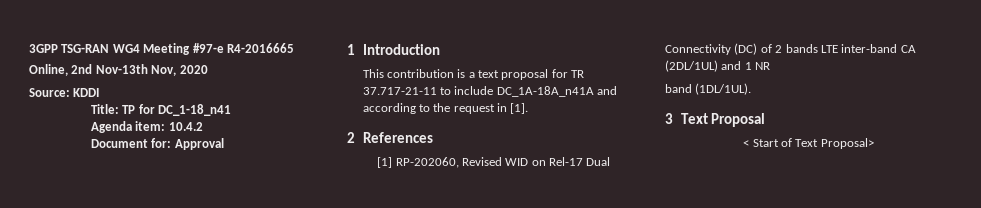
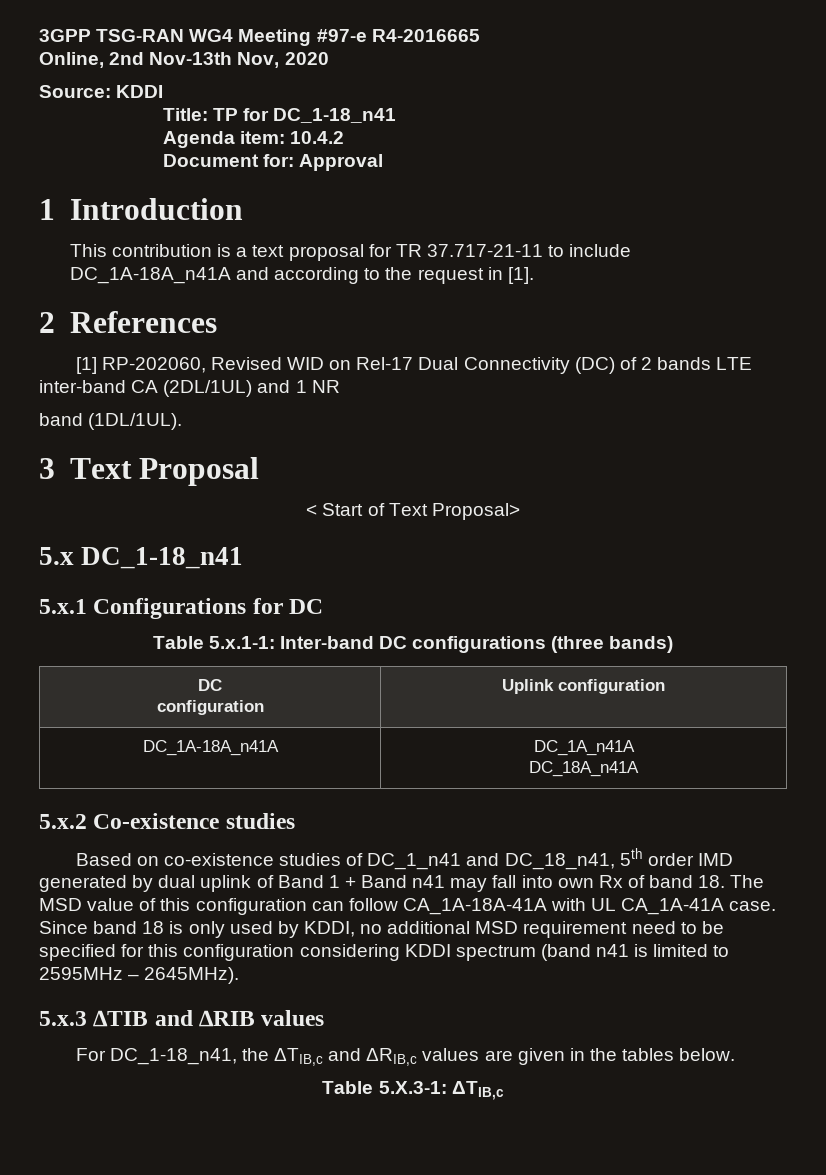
(874, 143) none -> [39,547,244,569] [39,598,324,619] [152,636,674,653] [198,679,222,691] [156,700,264,715] [501,679,665,694] [142,740,279,756] [533,740,635,756] [529,761,639,777] [39,813,295,829] [75,848,733,870] [39,875,765,892] [39,898,777,915] [39,921,724,938] [39,944,730,961] [39,967,240,984] [39,1010,325,1027] [75,1048,736,1066] [322,1081,504,1100] // 5.x DC_1-18_n41 // 5.x.1 Configurations for DC // Table 5.x.1-1: Inter-band DC configurations (three bands) // DC // configuration | Uplink configuration // DC_1A-18A_n41A | DC_1A_n41A // DC_18A_n41A // 5.x.2 Co-existence studies // Based on co-existence studies of DC_1_n41 and DC_18_n41, 5th order IMD generated by dual uplink of Band 1 + Band n41 may fall into own Rx of band 18. The MSD value of this configuration can follow CA_1A-18A-41A with UL CA_1A-41A case. Since band 18 is only used by KDDI, no additional MSD requirement need to be specified for this configuration considering KDDI spectrum (band n41 is limited to 2595MHz – 2645MHz). // 5.x.3 ∆TIB and ∆RIB values // For DC_1-18_n41, the ΔTIB,c and ΔRIB,c values are given in the tables below. // Table 5.X.3-1: ΔTIB,c

